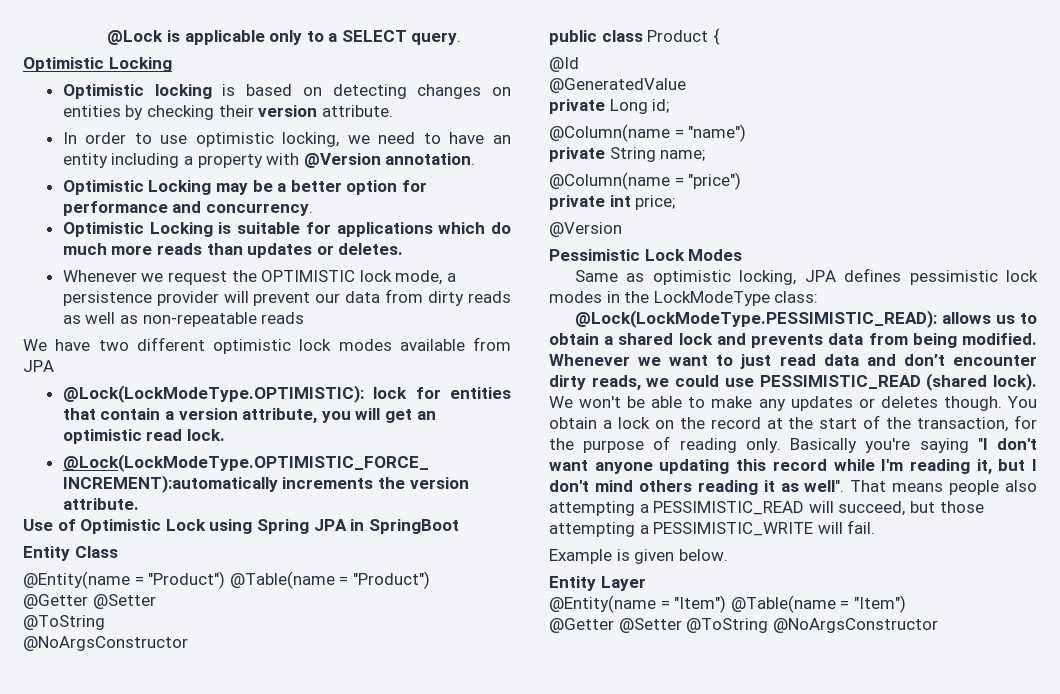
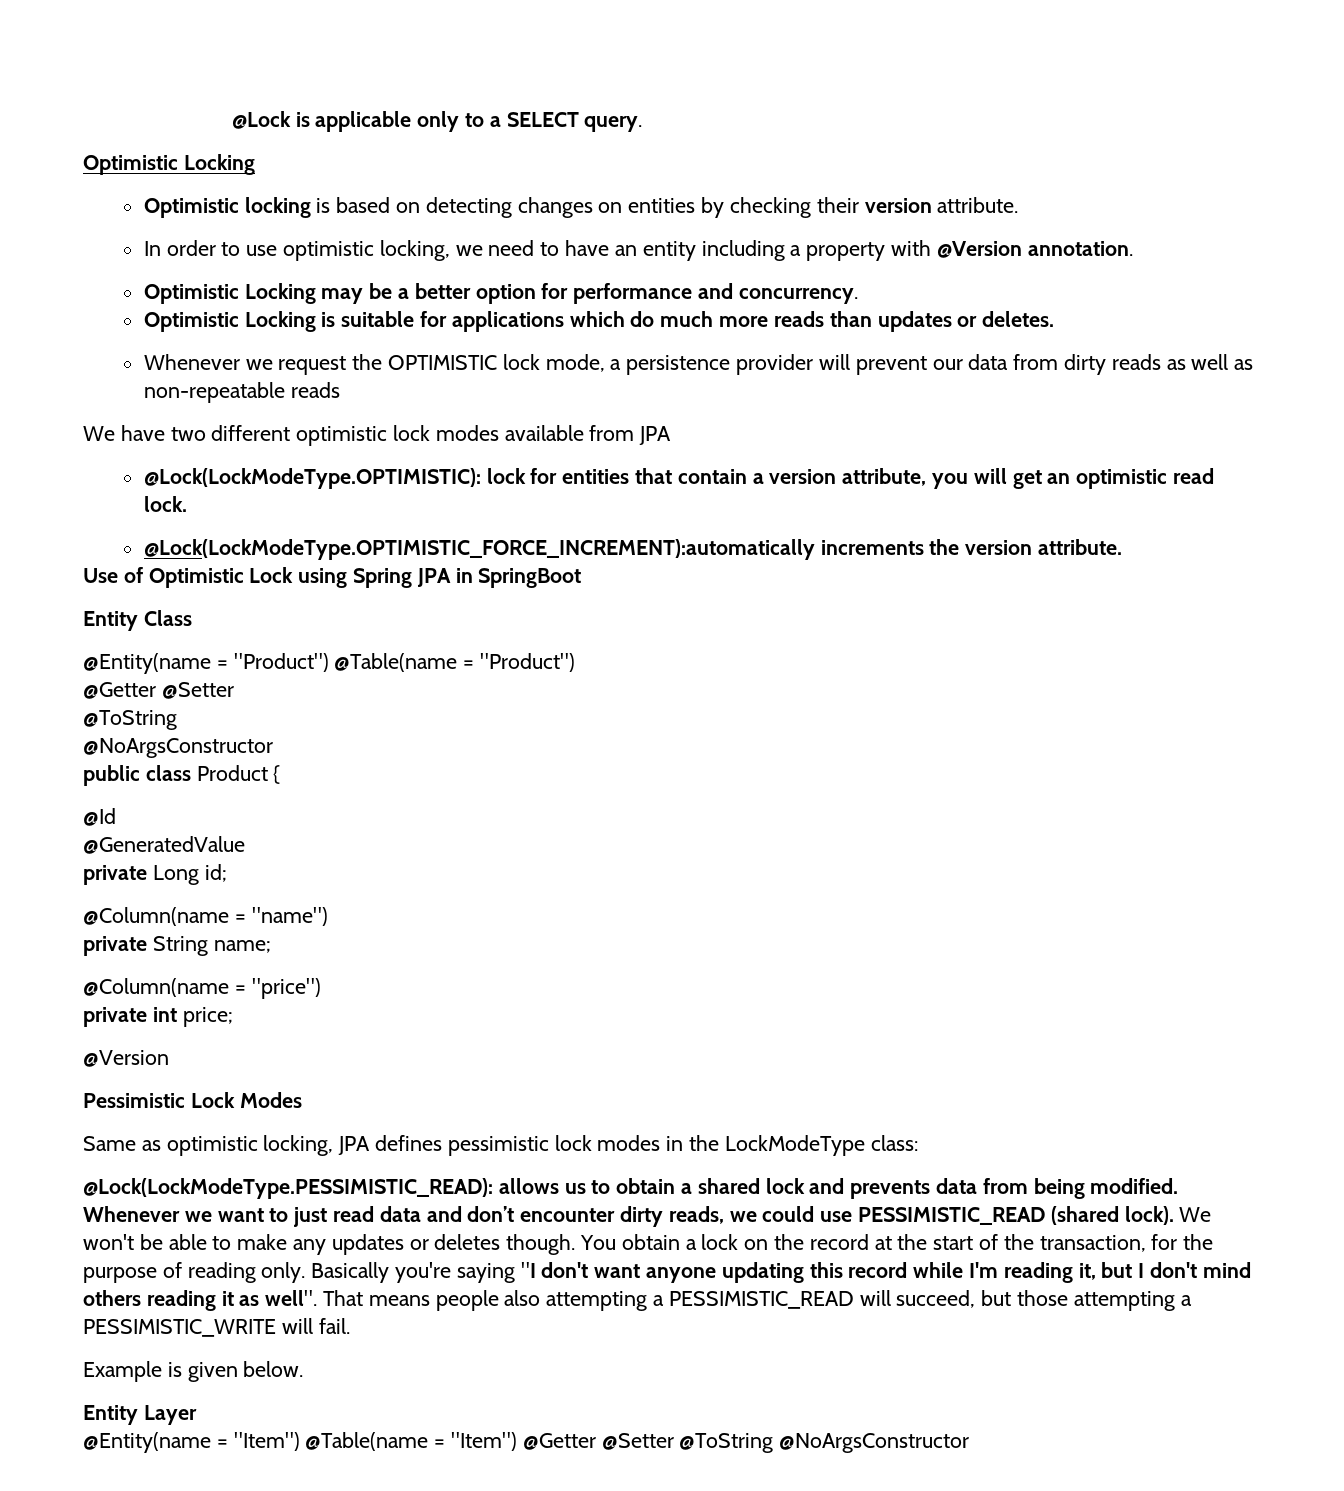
(906, 604) // -> (517, 1441) none

